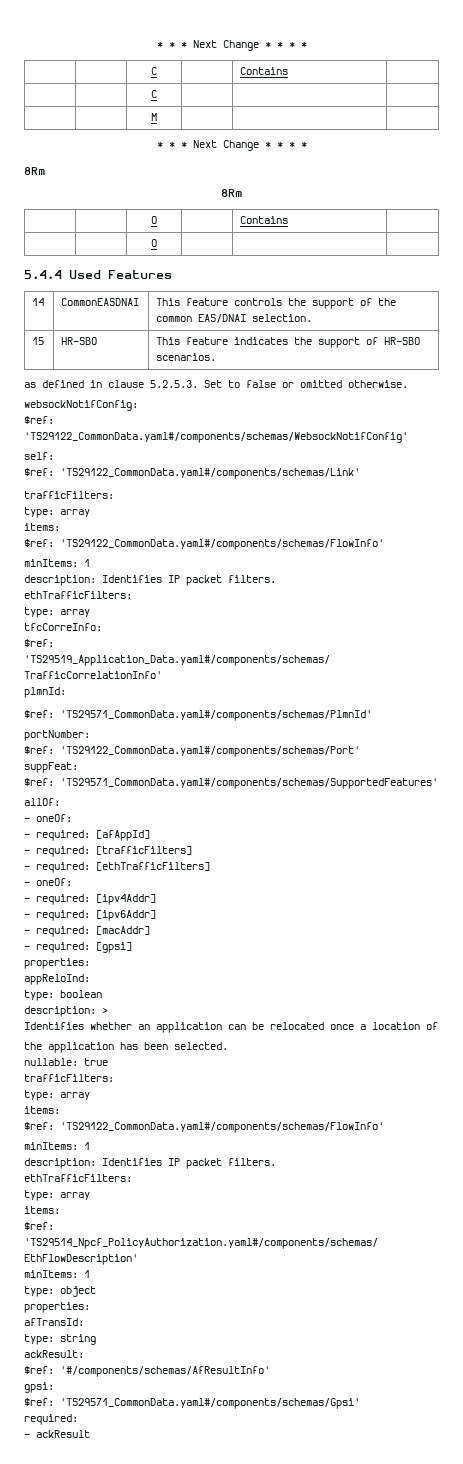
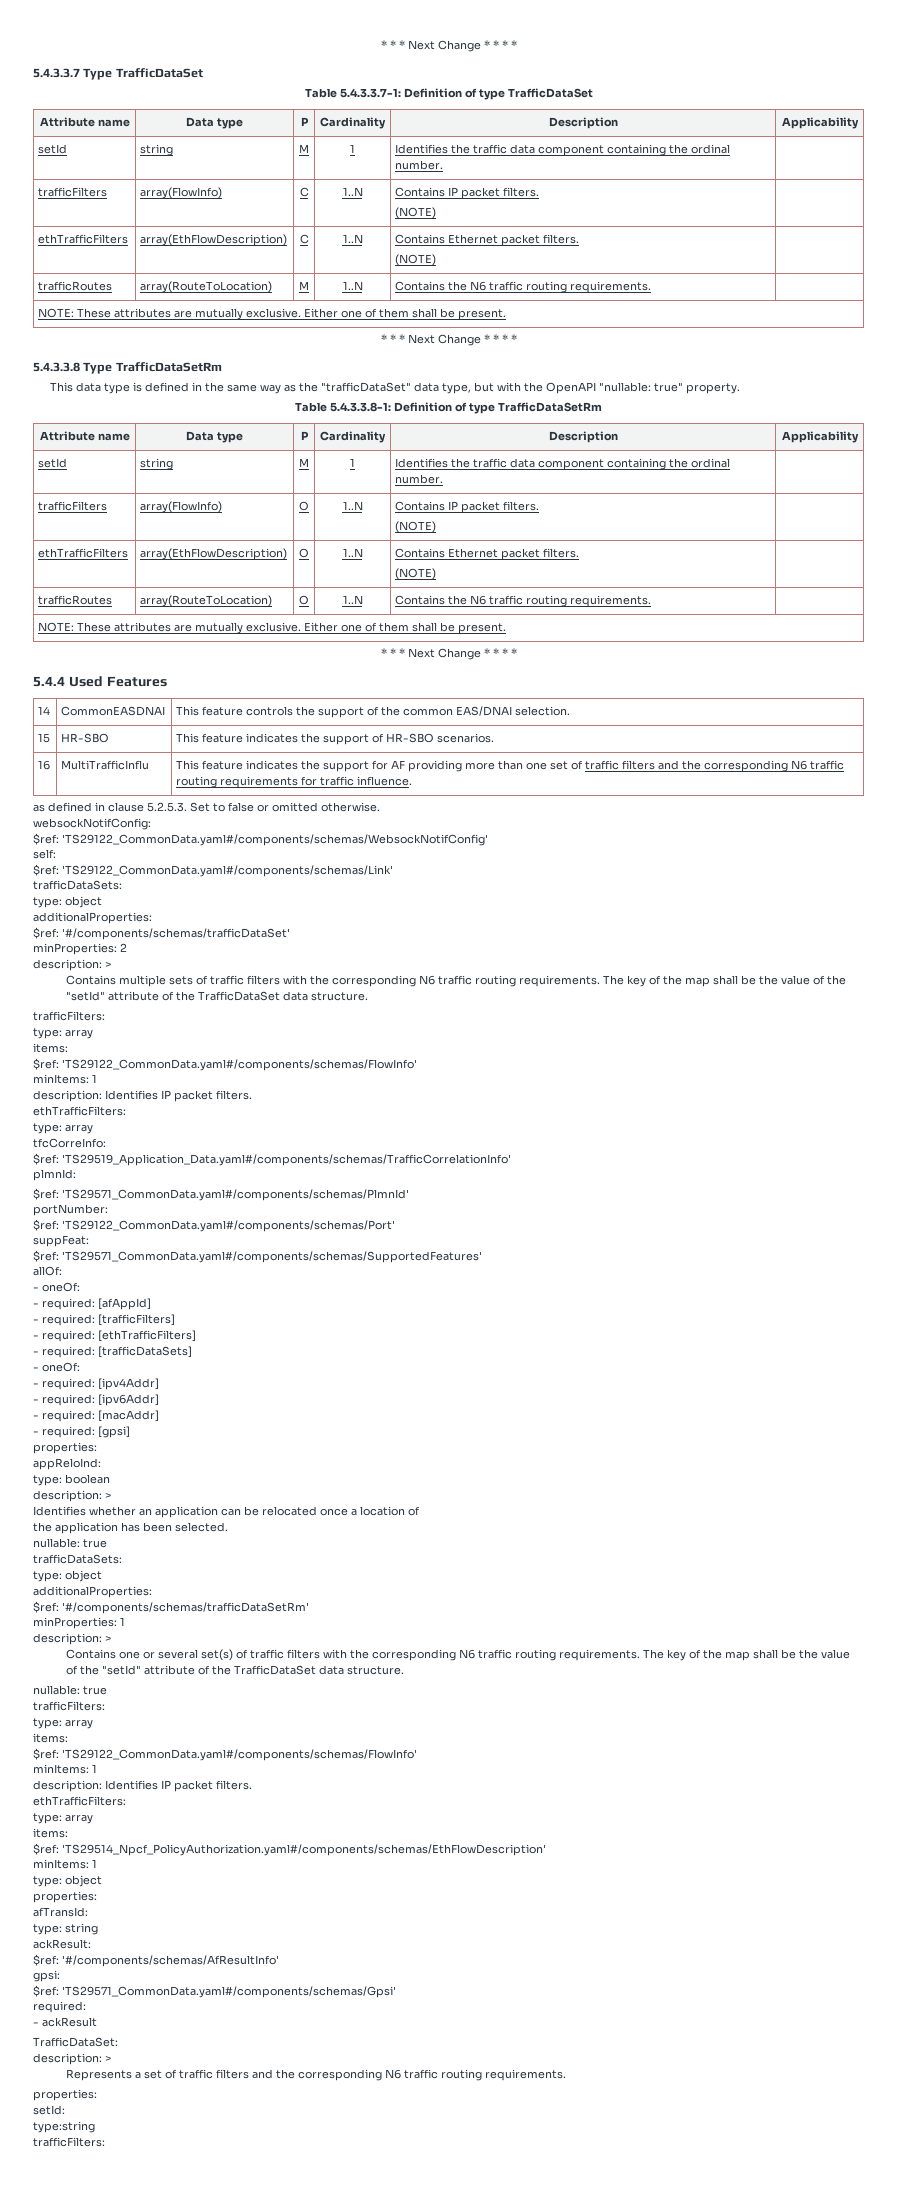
[156,40,307,51] [151,67,157,75] [240,67,289,75] [151,90,157,98] [151,113,157,121] [156,140,307,151] [24,167,45,175] [221,189,242,197] [151,216,157,224] [240,216,289,224] [151,239,157,247] * * * Next Change * * * * // | | C | | Contains | // | | C | | | // | | M | | | // * * * Next Change * * * * // 8Rm // 8Rm // | | O | | Contains | // | | O | | | -> [380,40,517,52] [33,68,203,80] [304,88,593,100] [39,117,130,127] [186,117,243,129] [300,117,309,126] [320,117,386,129] [548,117,618,129] [781,117,859,129] [38,144,68,154] [140,144,174,156] [299,144,309,153] [350,144,355,153] [395,144,731,156] [395,160,444,170] [38,187,108,197] [140,187,223,199] [299,187,309,197] [342,187,363,196] [395,187,540,199] [395,207,437,219] [38,234,129,244] [140,234,288,246] [299,234,309,244] [342,234,363,243] [395,234,580,246] [395,254,437,266] [38,281,113,291] [140,281,273,293] [299,281,309,290] [342,281,363,290] [395,281,652,293] [38,308,507,320] [380,334,517,346] [33,362,222,374] [50,382,741,394] [295,402,602,414] [39,431,130,441] [186,431,243,443] [300,431,309,440] [320,431,386,443] [548,431,618,443] [781,431,859,443] [38,458,68,468] [140,458,174,470] [299,458,309,467] [350,458,355,467] [395,458,731,470] [395,474,444,484] [38,501,108,511] [140,501,223,513] [299,501,309,511] [342,501,363,510] [395,501,540,513] [395,521,437,533] [38,548,129,558] [140,548,288,560] [299,548,309,558] [342,548,363,557] [395,548,580,560] [395,568,437,580] [38,595,113,605] [140,595,273,607] [299,595,309,605] [342,595,363,604] [395,595,652,607] [38,622,507,634] [380,648,517,660] * * * Next Change * * * * // 5.4.3.3.7 Type TrafficDataSet // Table 5.4.3.3.7-1: Definition of type TrafficDataSet // Attribute name | Data type | P | Cardinality | Description | Applicability // setId | string | M | 1 | Identifies the traffic data component containing the ordinal number. | // trafficFilters | array(FlowInfo) | C | 1..N | Contains IP packet filters. // (NOTE) | // ethTrafficFilters | array(EthFlowDescription) | C | 1..N | Contains Ethernet packet filters. // (NOTE) | // trafficRoutes | array(RouteToLocation) | M | 1..N | Contains the N6 traffic routing requirements. | // NOTE: These attributes are mutually exclusive. Either one of them shall be present. // * * * Next Change * * * * // 5.4.3.3.8 Type TrafficDataSetRm // This data type is defined in the same way as the "trafficDataSet" data type, but with the OpenAPI "nullable: true" property. // Table 5.4.3.3.8-1: Definition of type TrafficDataSetRm // Attribute name | Data type | P | Cardinality | Description | Applicability // setId | string | M | 1 | Identifies the traffic data component containing the ordinal number. | // trafficFilters | array(FlowInfo) | O | 1..N | Contains IP packet filters. // (NOTE) | // ethTrafficFilters | array(EthFlowDescription) | O | 1..N | Contains Ethernet packet filters. // (NOTE) | // trafficRoutes | array(RouteToLocation) | O | 1..N | Contains the N6 traffic routing requirements. | // NOTE: These attributes are mutually exclusive. Either one of them shall be present. // * * * Next Change * * * *
(217, 357) none -> [38,760,51,770] [61,760,150,770] [176,760,845,772] [176,776,413,788] // 16 | MultiTrafficInflu | This feature indicates the support for AF providing more than one set of traffic filters and the corresponding N6 traffic routing requirements for traffic influence.
(360, 473) none -> [33,880,122,890] [33,896,102,908] [33,912,152,924] [33,927,290,940] [33,943,127,955] [33,959,111,971] [66,975,847,987] [66,991,369,1001] // trafficDataSets: // type: object // additionalProperties: // $ref: '#/components/schemas/trafficDataSet' // minProperties: 2 // description: > // Contains multiple sets of traffic filters with the corresponding N6 traffic routing requirements. The key of the map shall be the value of the "setId" attribute of the TrafficDataSet data structure.
(210, 866) none -> [33,1346,192,1358] // - required: [trafficDataSets]
(108, 1062) none -> [33,1554,122,1564] [33,1570,102,1582] [33,1586,152,1598] [33,1601,309,1614] [33,1617,125,1629] [33,1633,111,1645] [66,1649,851,1661] [66,1665,405,1675] [33,1685,107,1695] // trafficDataSets: // type: object // additionalProperties: // $ref: '#/components/schemas/trafficDataSetRm' // minProperties: 1 // description: > // Contains one or several set(s) of traffic filters with the corresponding N6 traffic routing requirements. The key of the map shall be the value of the "setId" attribute of the TrafficDataSet data structure. // nullable: true
(90, 1434) none -> [33,2037,118,2047] [33,2053,111,2065] [66,2069,567,2081] [33,2089,97,2101] [33,2105,65,2115] [33,2121,95,2133] [33,2137,105,2147] // TrafficDataSet: // description: > // Represents a set of traffic filters and the corresponding N6 traffic routing requirements. // properties: // setId: // type:string // trafficFilters:

